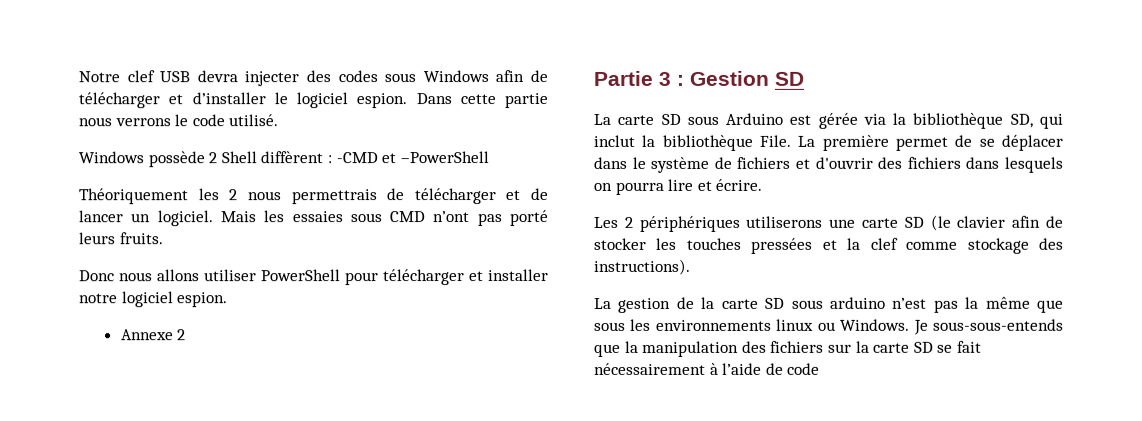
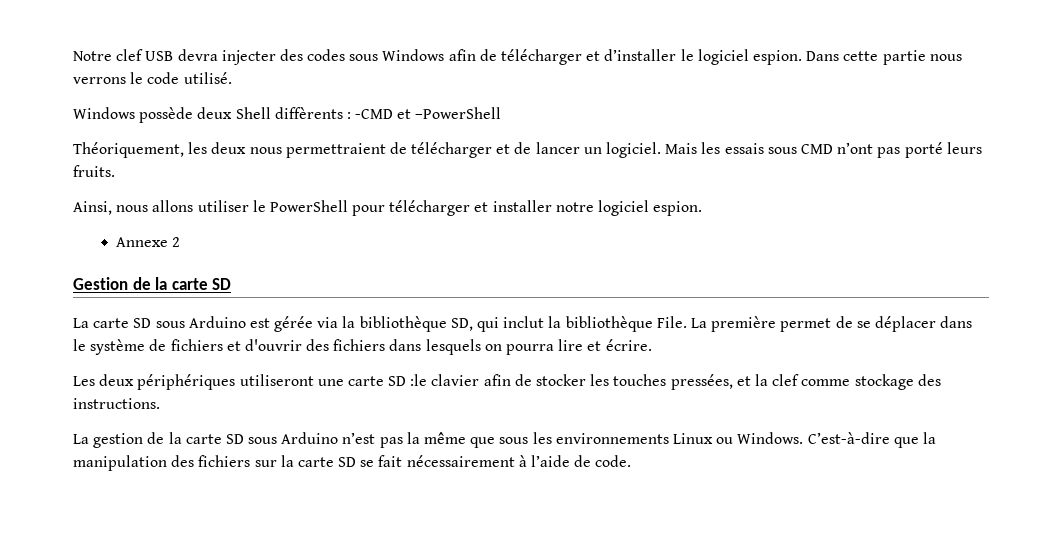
[208,151,324,164] 2 Shell diffèrent -> [197,107,343,119] deux Shell diffèrents
[78,188,377,205] Théoriquement les 2 nous permettrais -> [73,142,386,158] Théoriquement, les deux nous permettraient
[292,211,344,223] essaies -> [724,143,764,154] essais
[79,270,115,282] Donc -> [73,201,112,215] Ainsi,
(257, 275) none -> [252,200,266,212] le
[593,70,769,86] Partie 3 : Gestion -> [73,277,208,290] Gestion de la carte
[624,215,824,232] 2 périphériques utiliserons -> [99,374,314,390] deux périphériques utiliseront
[930,214,952,231] (le -> [410,374,428,386] :le
[751,237,814,254] pressées -> [670,374,733,390] pressées,
[594,258,691,275] instructions). -> [73,398,160,409] instructions.
[829,296,886,309] arduino -> [281,432,339,444] Arduino
[776,318,815,331] linux -> [672,433,713,444] Linux
[913,318,1064,335] Je sous-sous-entends -> [807,432,890,444] C’est-à-dire
[787,362,821,375] code -> [595,455,632,467] code.

